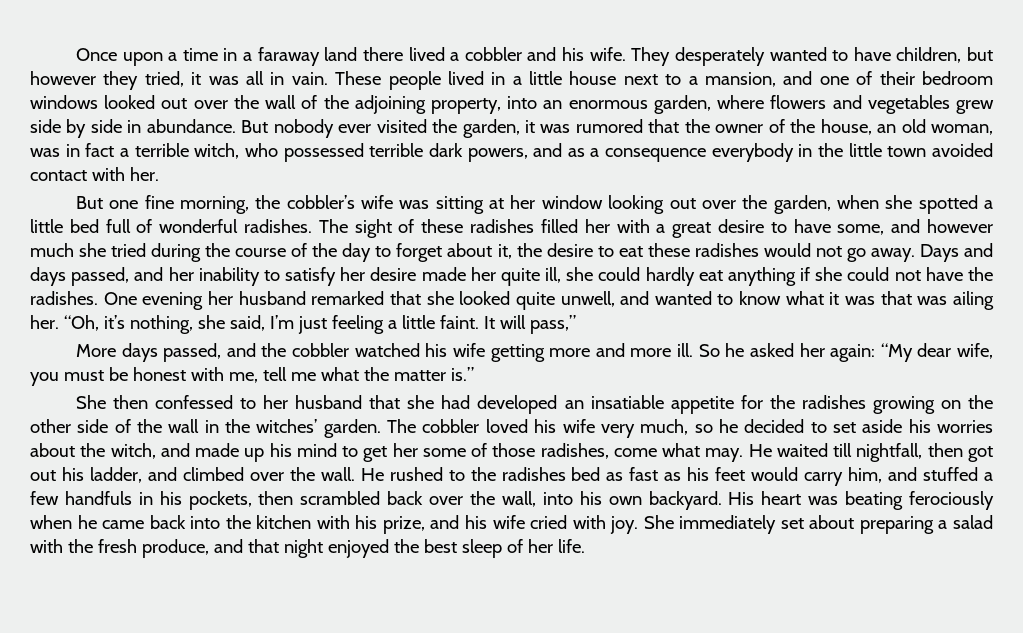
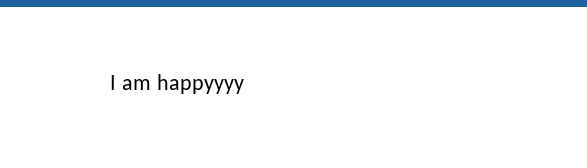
[75,47,994,66] [30,71,994,90] [30,95,994,114] [30,119,994,138] [30,143,993,162] [30,167,159,181] [75,195,994,214] [30,219,994,238] [30,243,993,262] [30,267,993,286] [30,291,994,310] [30,315,576,334] [75,343,994,362] [30,367,474,386] [75,395,993,414] [30,419,994,438] [30,443,993,462] [30,467,994,486] [30,491,995,510] [30,515,993,534] [30,539,585,558] Once upon a time in a faraway land there lived a cobbler and his wife. They desperately wanted to have children, but however they tried, it was all in vain. These people lived in a little house next to a mansion, and one of their bedroom windows looked out over the wall of the adjoining property, into an enormous garden, where flowers and vegetables grew side by side in abundance. But nobody ever visited the garden, it was rumored that the owner of the house, an old woman, was in fact a terrible witch, who possessed terrible dark powers, and as a consequence everybody in the little town avoided contact with her. // But one fine morning, the cobbler’s wife was sitting at her window looking out over the garden, when she spotted a little bed full of wonderful radishes. The sight of these radishes filled her with a great desire to have some, and however much she tried during the course of the day to forget about it, the desire to eat these radishes would not go away. Days and days passed, and her inability to satisfy her desire made her quite ill, she could hardly eat anything if she could not have the radishes. One evening her husband remarked that she looked quite unwell, and wanted to know what it was that was ailing her. “Oh, it’s nothing, she said, I’m just feeling a little faint. It will pass,” // More days passed, and the cobbler watched his wife getting more and more ill. So he asked her again: “My dear wife, you must be honest with me, tell me what the matter is.” // She then confessed to her husband that she had developed an insatiable appetite for the radishes growing on the other side of the wall in the witches’ garden. The cobbler loved his wife very much, so he decided to set aside his worries about the witch, and made up his mind to get her some of those radishes, come what may. He waited till nightfall, then got out his ladder, and climbed over the wall. He rushed to the radishes bed as fast as his feet would carry him, and stuffed a few handfuls in his pockets, then scrambled back over the wall, into his own backyard. His heart was beating ferociously when he came back into the kitchen with his prize, and his wife cried with joy. She immediately set about preparing a salad with the fresh produce, and that night enjoyed the best sleep of her life. -> [110,74,244,94] I am happyyyy

